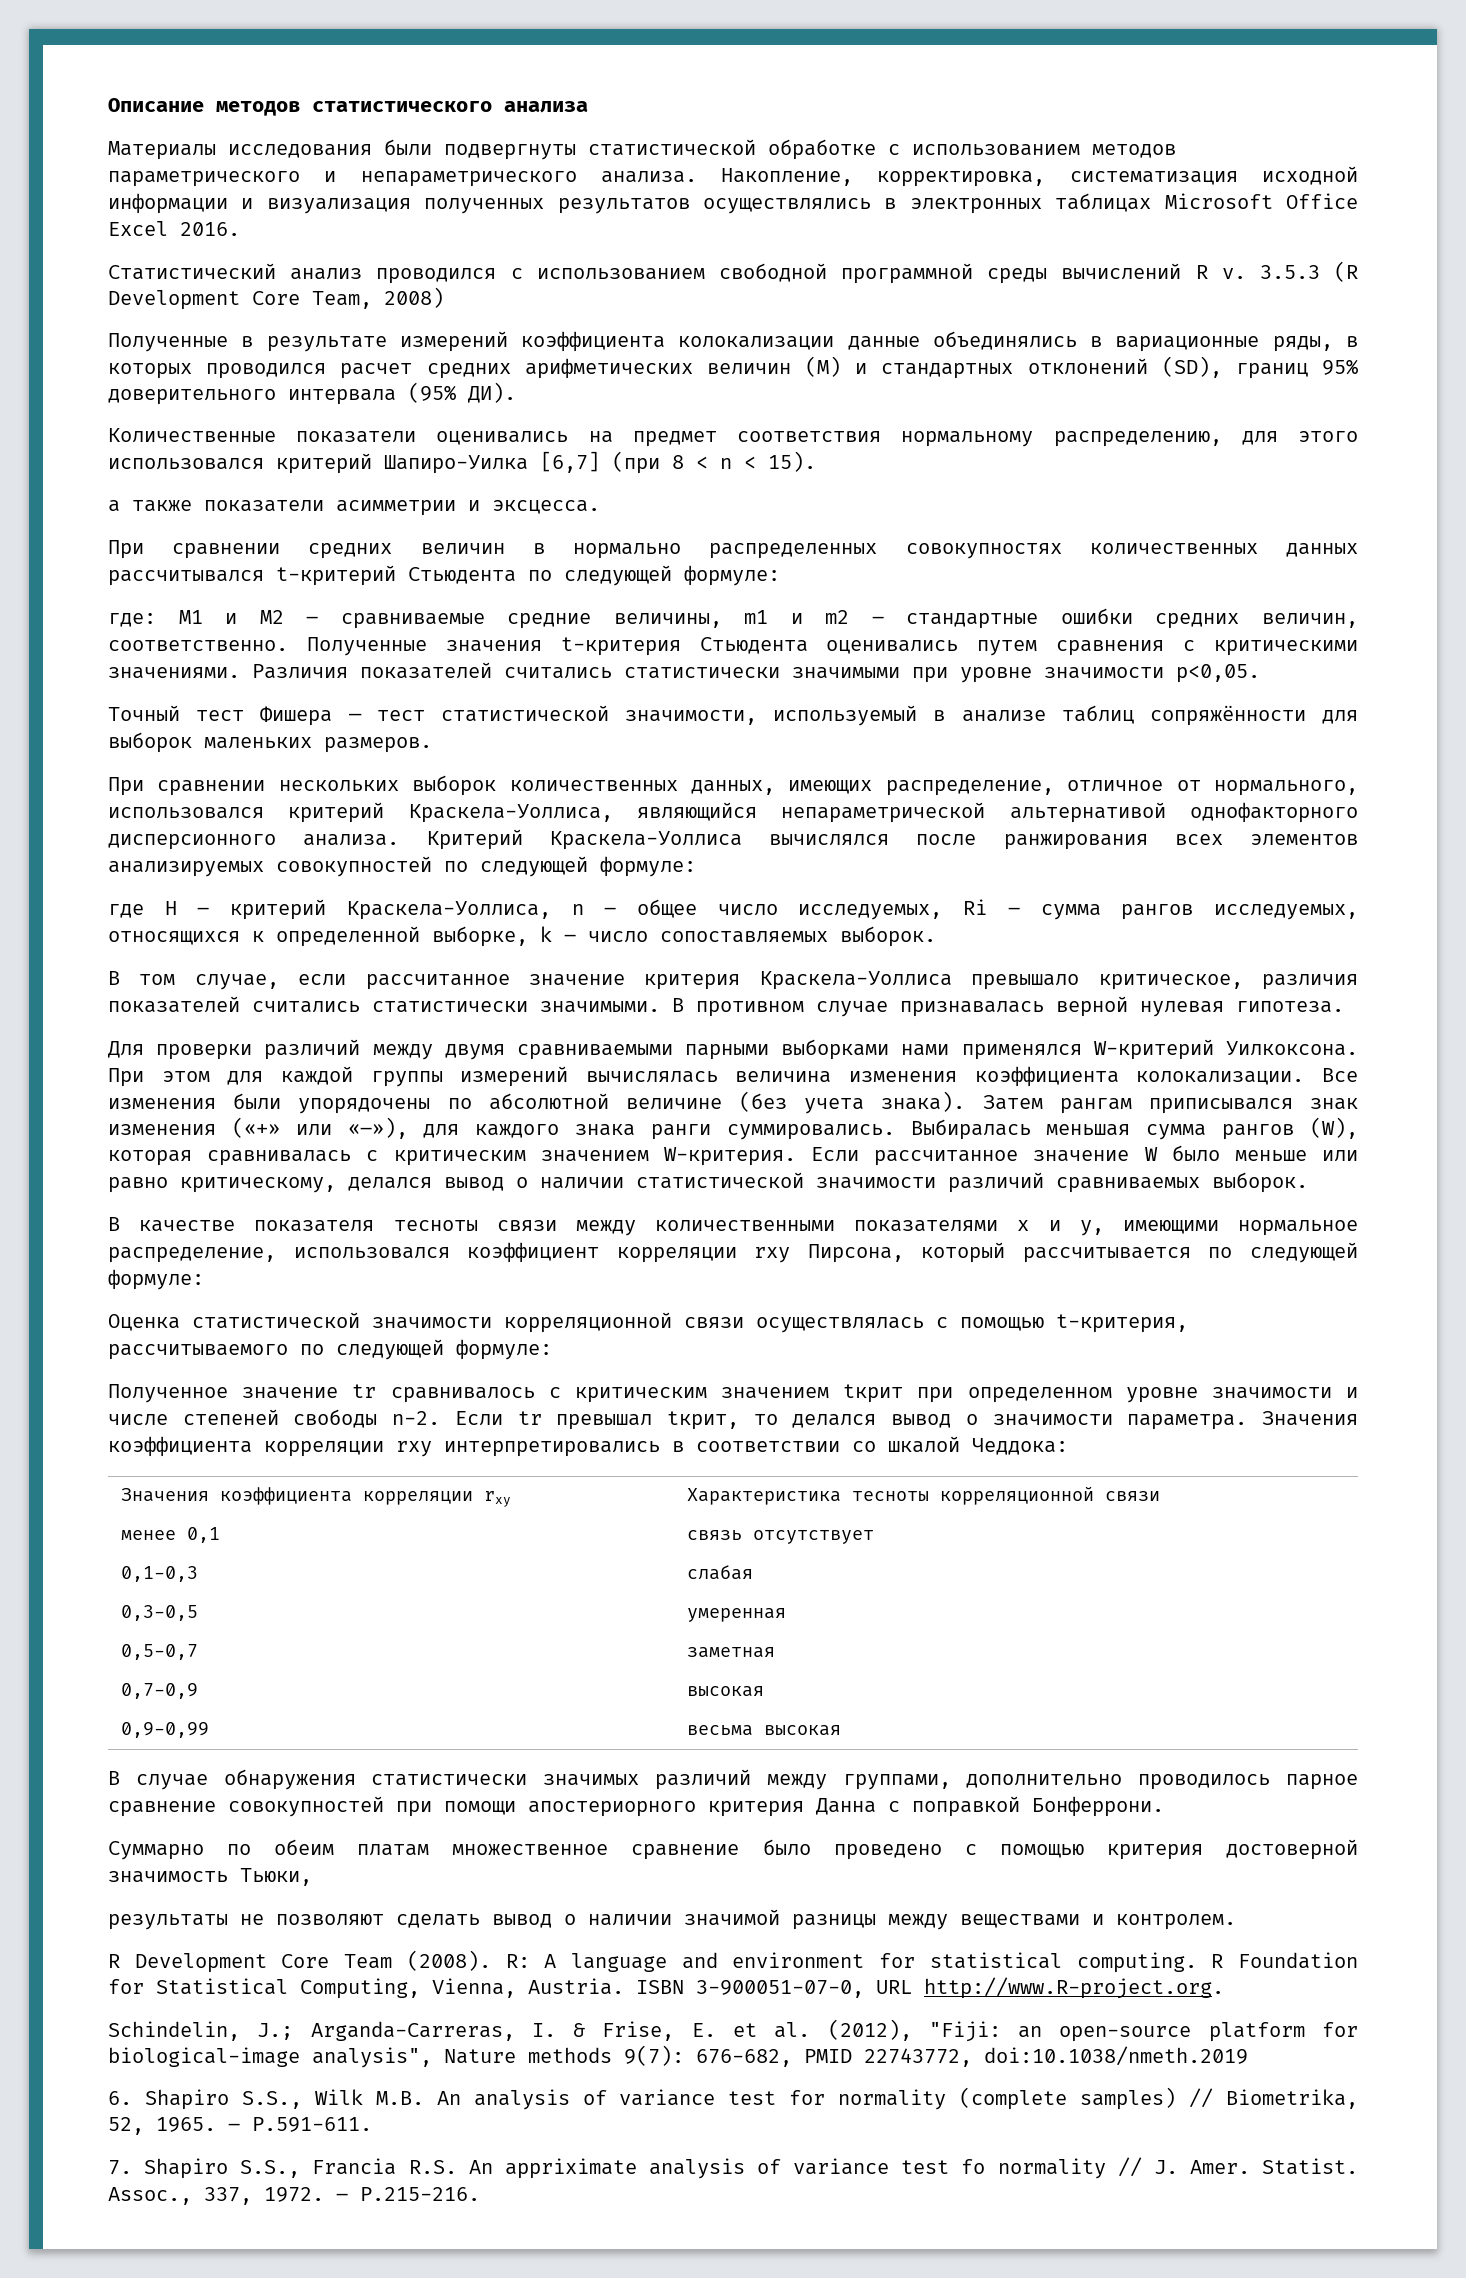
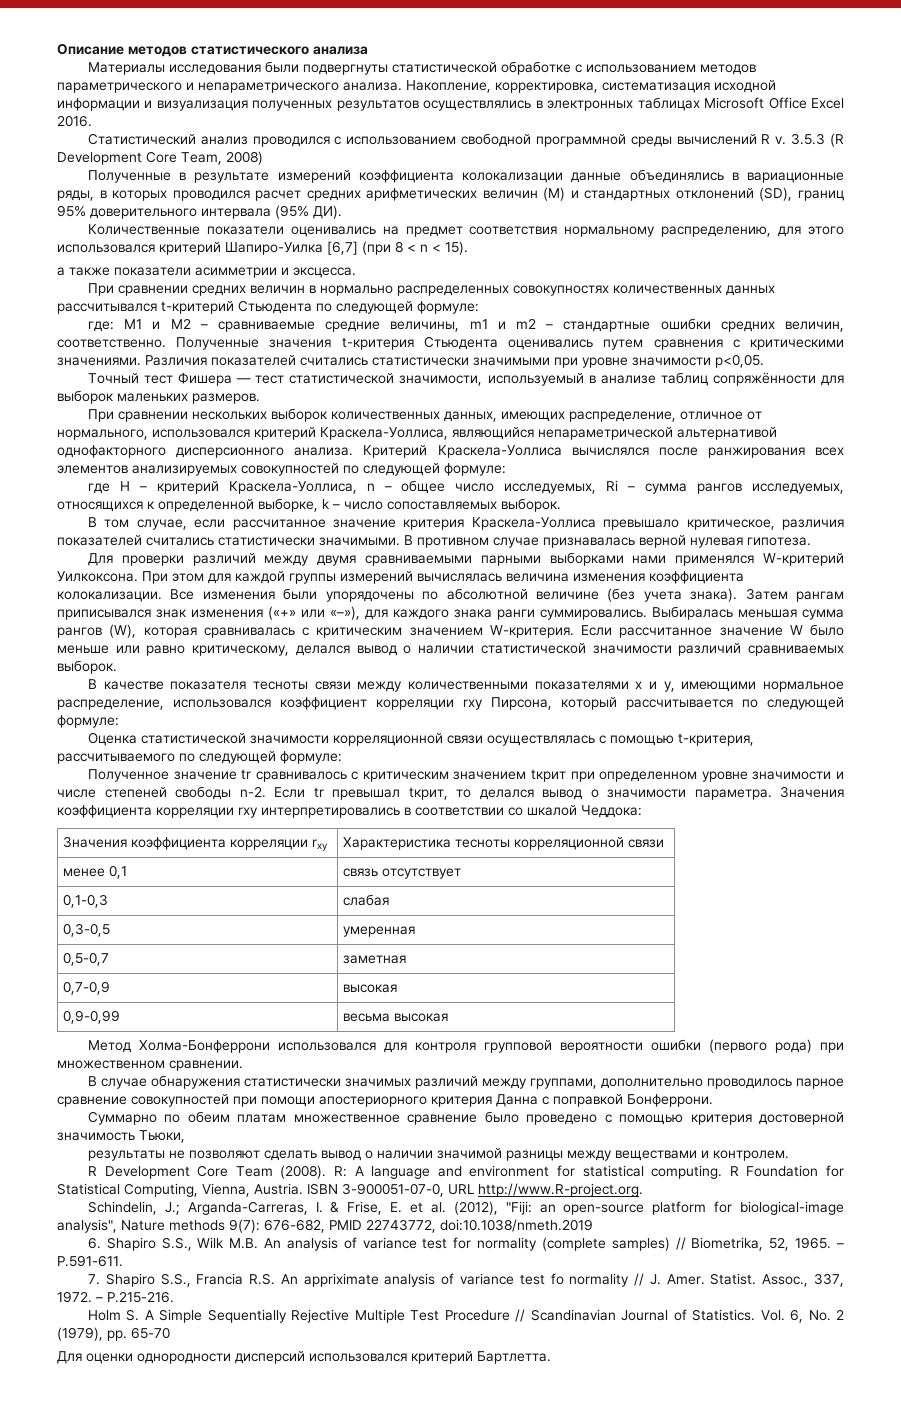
(842, 1730) none -> [87,1039,845,1053] [57,1060,243,1071] // Метод Холма-Бонферрони использовался для контроля групповой вероятности ошибки (первого рода) при множественном сравнении.
(480, 2194) none -> [87,1309,845,1323] [57,1327,170,1341] [57,1351,551,1364] // Holm S. A Simple Sequentially Rejective Multiple Test Procedure // Scandinavian Journal of Statistics. Vol. 6, No. 2 (1979), pp. 65-70 // Для оценки однородности дисперсий использовался критерий Бартлетта.

